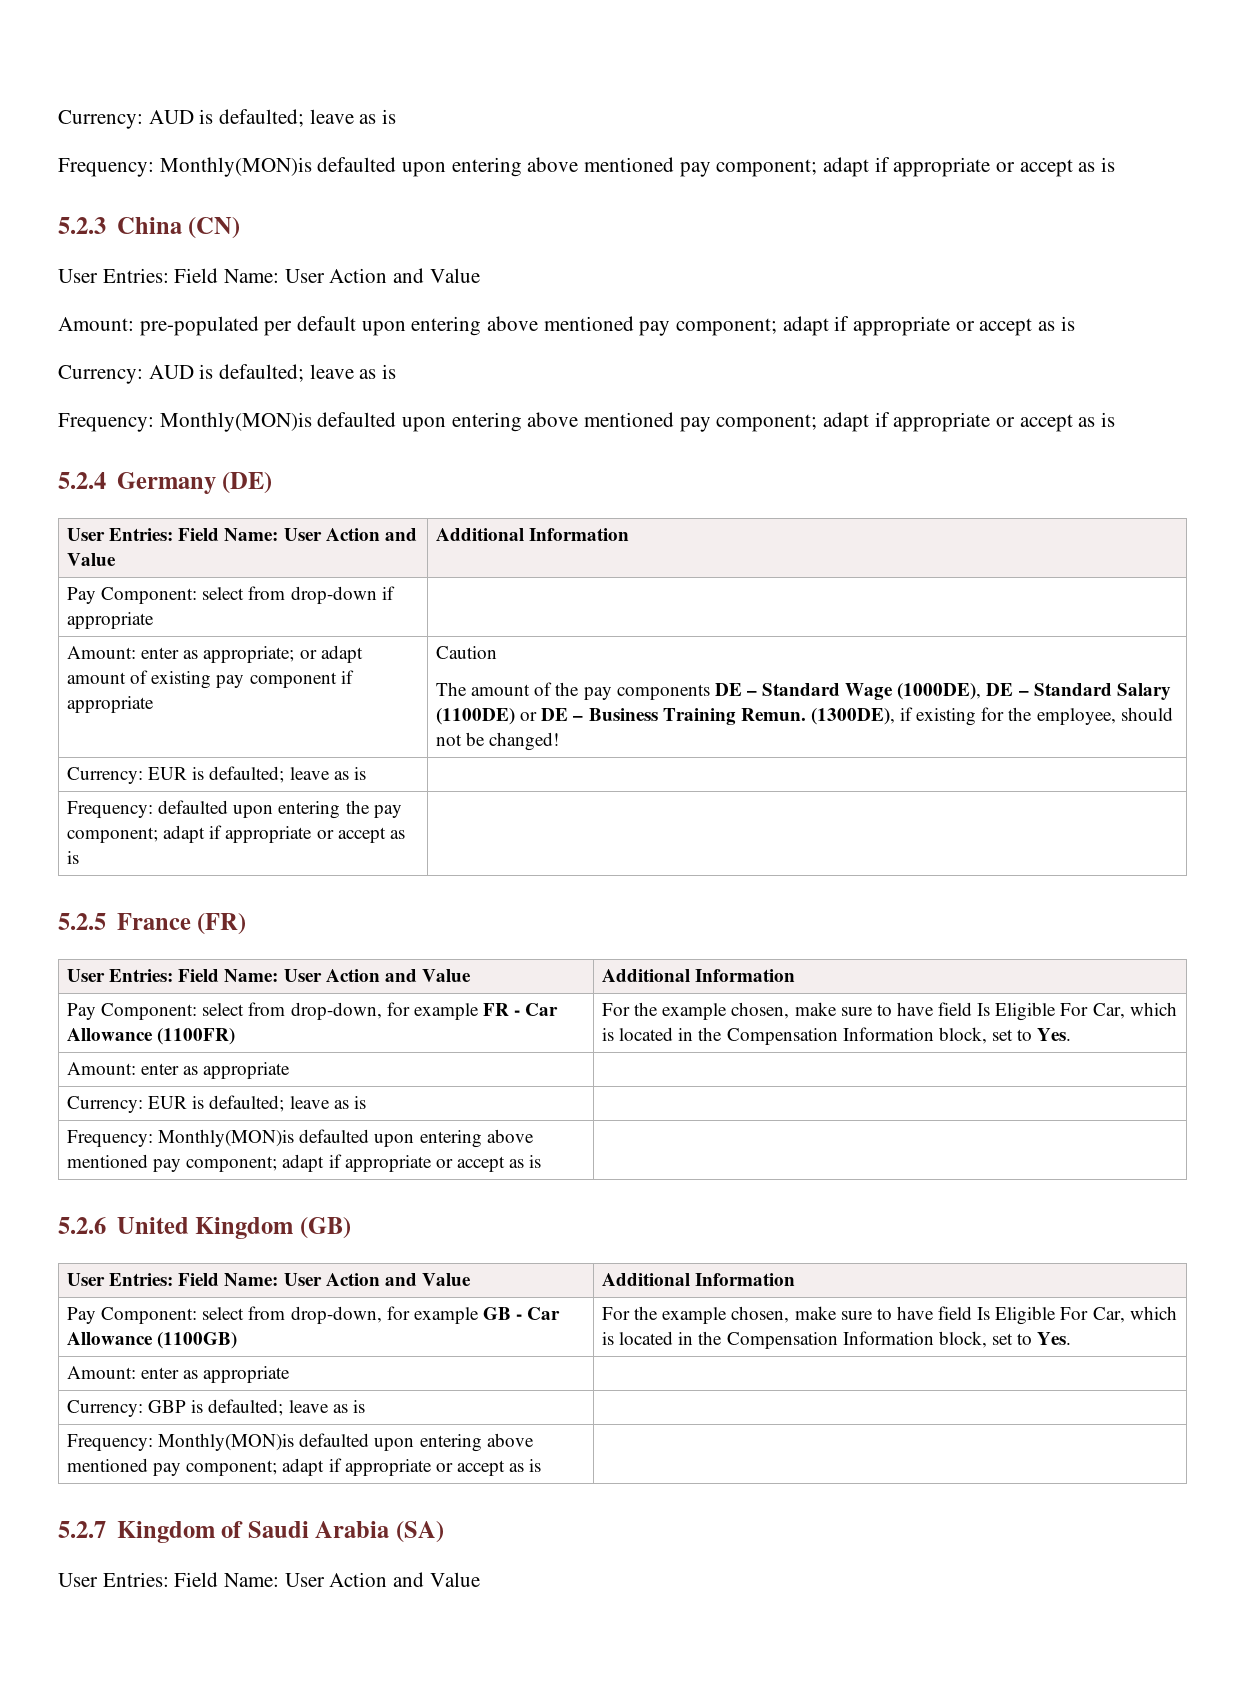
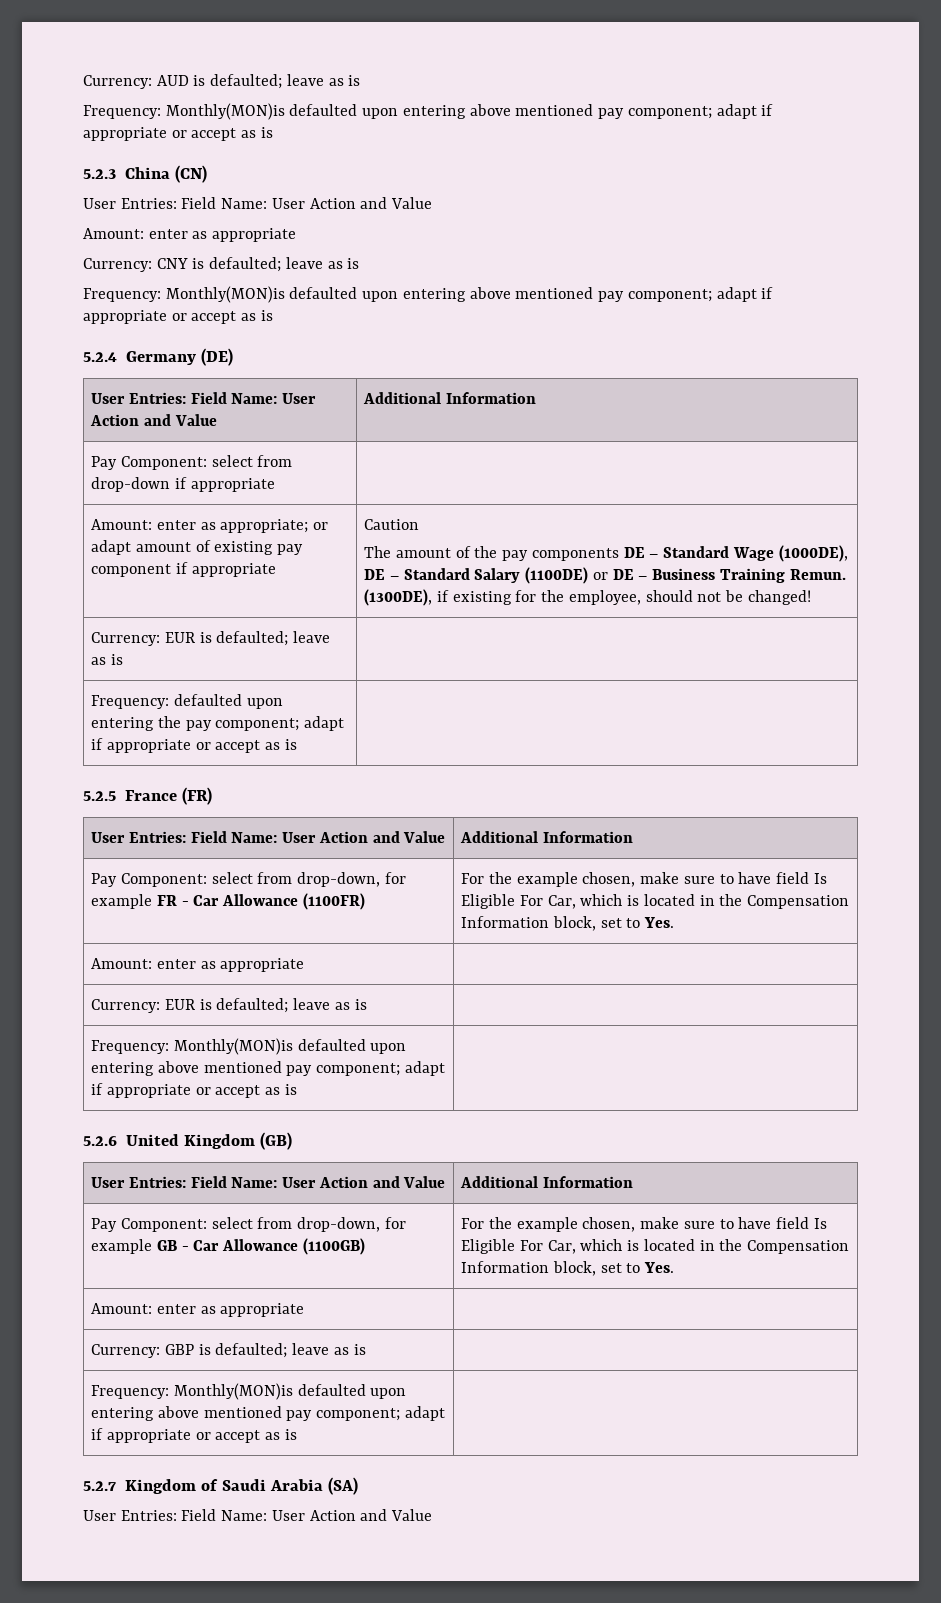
[139,316,1075,336] [58,365,194,384] pre-populated per default upon entering above mentioned pay component; adapt if appropriate or accept as is // Currency: AUD -> [148,228,297,242] [83,258,188,272] enter as appropriate // Currency: CNY

